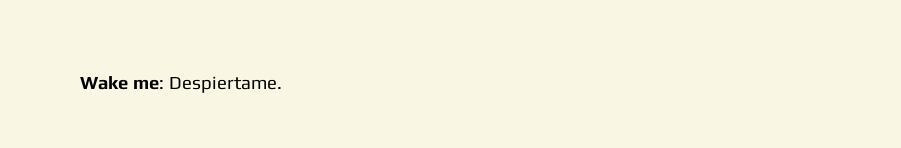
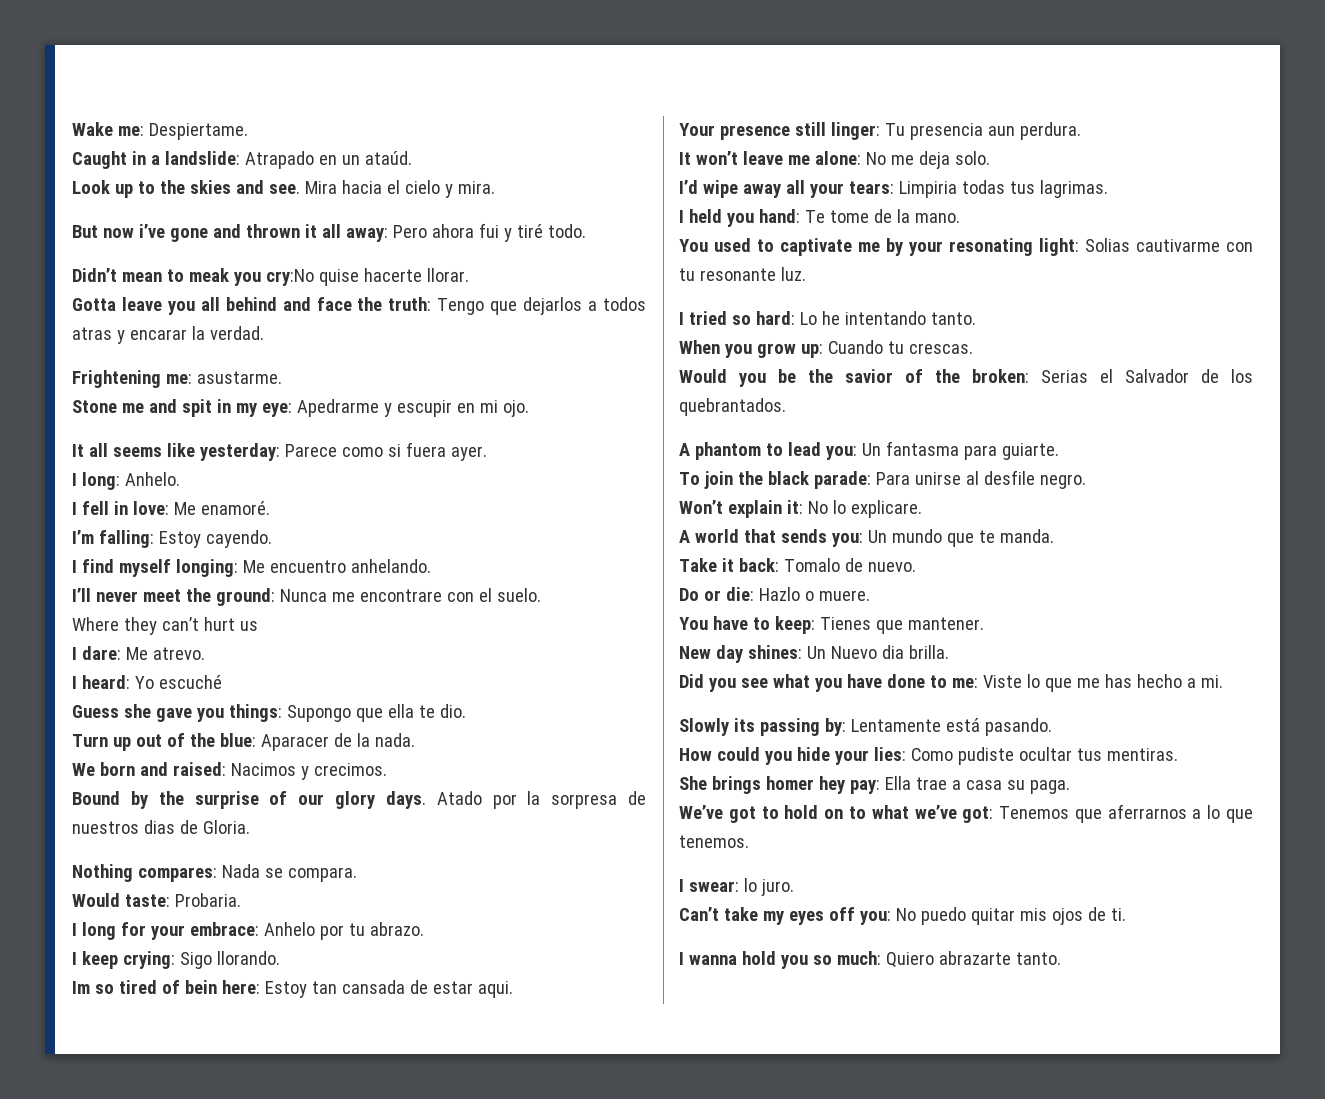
(282, 84) none -> [72,151,412,169] [72,180,495,198] [72,223,586,242] [72,268,469,286] [72,297,646,315] [72,326,264,344] [72,370,282,388] [72,399,529,417] [72,442,487,461] [72,472,180,490] [72,501,270,515] [72,530,272,548] [72,559,431,577] [72,588,541,606] [72,617,258,635] [72,646,205,660] [72,675,222,689] [72,704,466,722] [72,733,415,751] [72,762,387,780] [72,791,646,809] [72,820,250,834] [72,864,357,882] [72,893,241,907] [72,922,424,940] [72,951,280,969] [72,980,513,998] [679,122,1081,140] [679,151,990,169] [679,180,1108,198] [679,209,960,227] [679,238,1253,256] [679,267,806,281] [679,311,976,325] [679,340,973,358] [679,369,1253,387] [679,398,786,416] [679,441,1059,460] [679,470,1086,489] [679,500,922,518] [679,529,1054,547] [679,558,916,572] [679,587,870,601] [679,616,984,634] [679,645,949,663] [679,674,1223,692] [679,718,1052,736] [679,747,1178,765] [679,776,1070,794] [679,804,1253,823] [679,835,749,848] [679,878,794,896] [679,907,1126,925] [679,951,1061,969] // Caught in a landslide: Atrapado en un ataúd. // Look up to the skies and see. Mira hacia el cielo y mira. // But now i’ve gone and thrown it all away: Pero ahora fui y tiré todo. // Didn’t mean to meak you cry:No quise hacerte llorar. // Gotta leave you all behind and face the truth: Tengo que dejarlos a todos atras y encarar la verdad. // Frightening me: asustarme. // Stone me and spit in my eye: Apedrarme y escupir en mi ojo. // It all seems like yesterday: Parece como si fuera ayer. // I long: Anhelo. // I fell in love: Me enamoré. // I’m falling: Estoy cayendo. // I find myself longing: Me encuentro anhelando. // I’ll never meet the ground: Nunca me encontrare con el suelo. // Where they can’t hurt us // I dare: Me atrevo. // I heard: Yo escuché // Guess she gave you things: Supongo que ella te dio. // Turn up out of the blue: Aparacer de la nada. // We born and raised: Nacimos y crecimos. // Bound by the surprise of our glory days. Atado por la sorpresa de nuestros dias de Gloria. // Nothing compares: Nada se compara. // Would taste: Probaria. // I long for your embrace: Anhelo por tu abrazo. // I keep crying: Sigo llorando. // Im so tired of bein here: Estoy tan cansada de estar aqui. // Your presence still linger: Tu presencia aun perdura. // It won’t leave me alone: No me deja solo. // I’d wipe away all your tears: Limpiria todas tus lagrimas. // I held you hand: Te tome de la mano. // You used to captivate me by your resonating light: Solias cautivarme con tu resonante luz. // I tried so hard: Lo he intentando tanto. // When you grow up: Cuando tu crescas. // Would you be the savior of the broken: Serias el Salvador de los quebrantados. // A phantom to lead you: Un fantasma para guiarte. // To join the black parade: Para unirse al desfile negro. // Won’t explain it: No lo explicare. // A world that sends you: Un mundo que te manda. // Take it back: Tomalo de nuevo. // Do or die: Hazlo o muere. // You have to keep: Tienes que mantener. // New day shines: Un Nuevo dia brilla. // Did you see what you have done to me: Viste lo que me has hecho a mi. // Slowly its passing by: Lentamente está pasando. // How could you hide your lies: Como pudiste ocultar tus mentiras. // She brings homer hey pay: Ella trae a casa su paga. // We’ve got to hold on to what we’ve got: Tenemos que aferrarnos a lo que tenemos. // I swear: lo juro. // Can’t take my eyes off you: No puedo quitar mis ojos de ti. // I wanna hold you so much: Quiero abrazarte tanto.

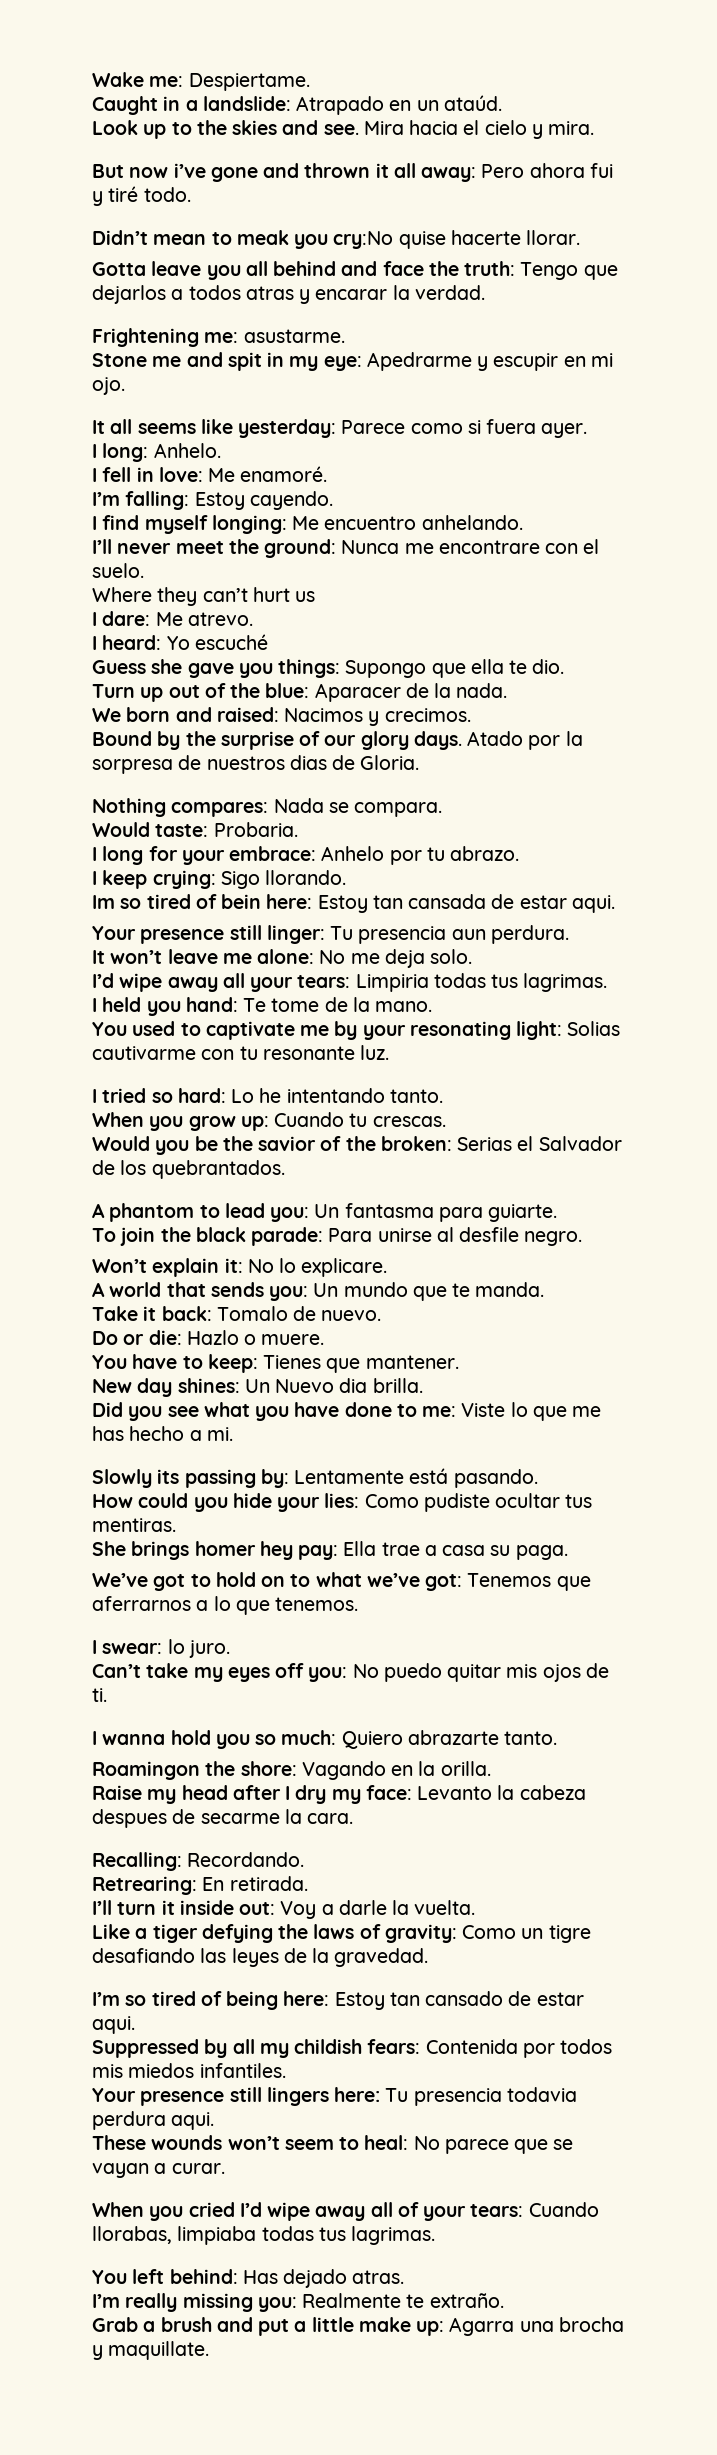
(1061, 958) none -> [92,1761,491,1780] [92,1785,586,1804] [92,1809,354,1828] [92,1852,305,1871] [92,1876,308,1895] [92,1900,476,1919] [92,1924,591,1943] [92,1948,429,1967] [92,1991,584,2010] [92,2016,135,2034] [92,2039,613,2058] [92,2063,286,2078] [92,2087,577,2106] [92,2111,215,2130] [92,2135,574,2154] [92,2163,225,2178] [92,2202,599,2221] [92,2226,436,2245] [92,2269,405,2288] [92,2293,504,2312] [92,2317,624,2336] [92,2341,210,2360] // Roamingon the shore: Vagando en la orilla. // Raise my head after I dry my face: Levanto la cabeza despues de secarme la cara. // Recalling: Recordando. // Retrearing: En retirada. // I’ll turn it inside out: Voy a darle la vuelta. // Like a tiger defying the laws of gravity: Como un tigre desafiando las leyes de la gravedad. // I’m so tired of being here: Estoy tan cansado de estar aqui. // Suppressed by all my childish fears: Contenida por todos mis miedos infantiles. // Your presence still lingers here: Tu presencia todavia perdura aqui. // These wounds won’t seem to heal: No parece que se vayan a curar. // When you cried I’d wipe away all of your tears: Cuando llorabas, limpiaba todas tus lagrimas. // You left behind: Has dejado atras. // I’m really missing you: Realmente te extraño. // Grab a brush and put a little make up: Agarra una brocha y maquillate.

